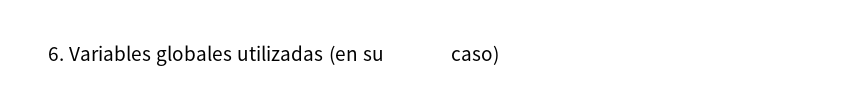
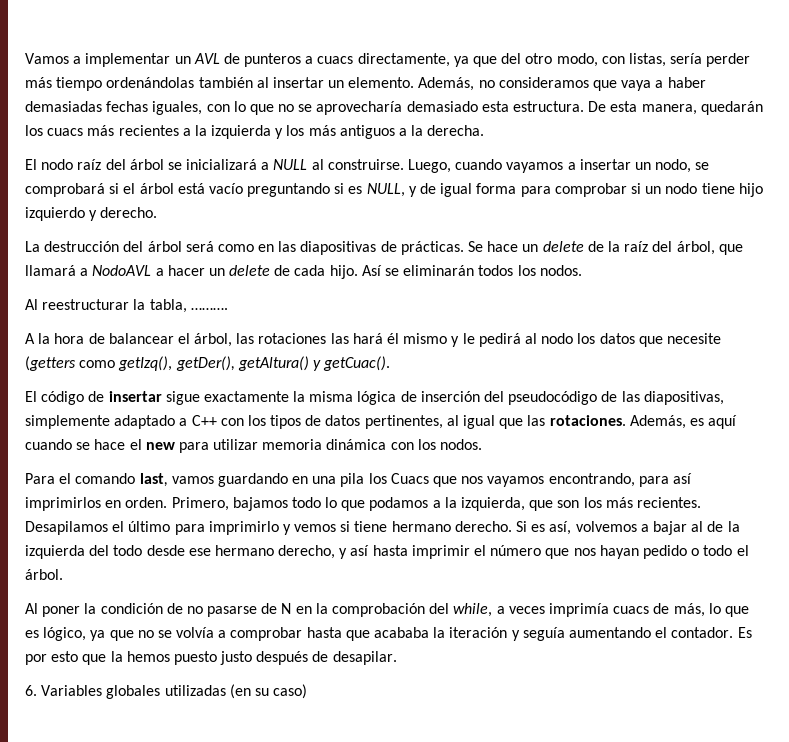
(48, 54) none -> [25,53,751,67] [25,77,706,91] [25,101,763,115] [25,125,485,139] [25,159,710,173] [25,183,763,197] [25,207,158,221] [25,241,743,255] [25,265,582,279] [25,299,228,313] [25,333,721,347] [25,356,391,371] [25,391,724,405] [25,415,738,429] [25,439,483,453] [25,473,692,487] [25,497,701,511] [25,521,740,535] [25,545,749,559] [25,569,63,580] [25,603,749,617] [25,627,752,641] [25,651,397,665] Vamos a implementar un AVL de punteros a cuacs directamente, ya que del otro modo, con listas, sería perder más tiempo ordenándolas también al insertar un elemento. Además, no consideramos que vaya a haber demasiadas fechas iguales, con lo que no se aprovecharía demasiado esta estructura. De esta manera, quedarán los cuacs más recientes a la izquierda y los más antiguos a la derecha. // El nodo raíz del árbol se inicializará a NULL al construirse. Luego, cuando vayamos a insertar un nodo, se comprobará si el árbol está vacío preguntando si es NULL, y de igual forma para comprobar si un nodo tiene hijo izquierdo y derecho. // La destrucción del árbol será como en las diapositivas de prácticas. Se hace un delete de la raíz del árbol, que llamará a NodoAVL a hacer un delete de cada hijo. Así se eliminarán todos los nodos. // Al reestructurar la tabla, ………. // A la hora de balancear el árbol, las rotaciones las hará él mismo y le pedirá al nodo los datos que necesite (getters como getIzq(), getDer(), getAltura() y getCuac(). // El código de insertar sigue exactamente la misma lógica de inserción del pseudocódigo de las diapositivas, simplemente adaptado a C++ con los tipos de datos pertinentes, al igual que las rotaciones. Además, es aquí cuando se hace el new para utilizar memoria dinámica con los nodos. // Para el comando last, vamos guardando en una pila los Cuacs que nos vayamos encontrando, para así imprimirlos en orden. Primero, bajamos todo lo que podamos a la izquierda, que son los más recientes. Desapilamos el último para imprimirlo y vemos si tiene hermano derecho. Si es así, volvemos a bajar al de la izquierda del todo desde ese hermano derecho, y así hasta imprimir el número que nos hayan pedido o todo el árbol. // Al poner la condición de no pasarse de N en la comprobación del while, a veces imprimía cuacs de más, lo que es lógico, ya que no se volvía a comprobar hasta que acababa la iteración y seguía aumentando el contador. Es por esto que la hemos puesto justo después de desapilar. //

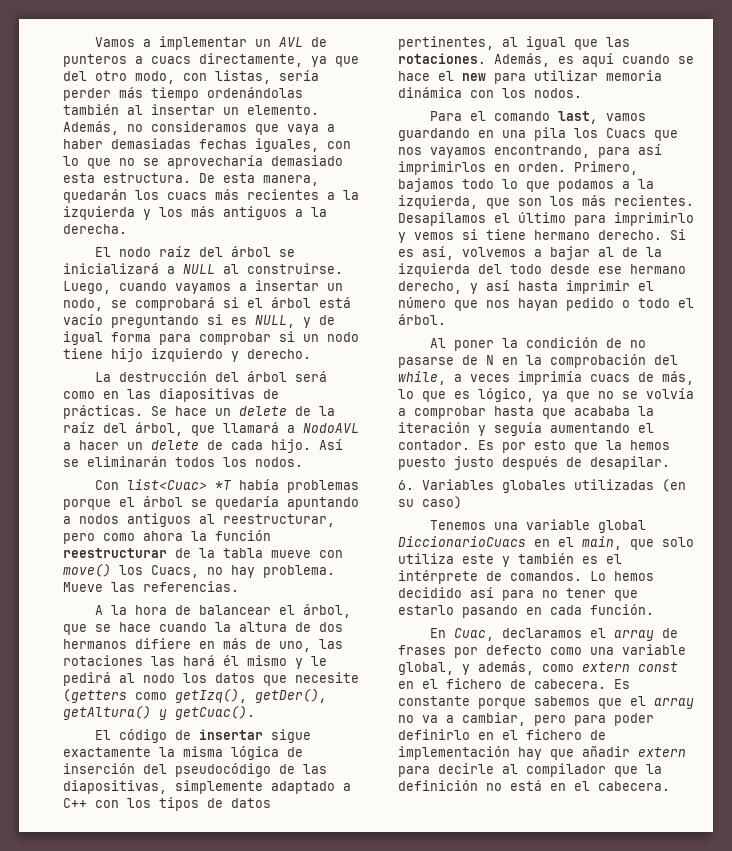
[25,299,228,313] Al reestructurar la tabla, ………. -> [94,479,359,493] [63,496,359,510] [63,513,335,527] [63,530,271,544] [63,548,343,558] [63,564,335,578] [63,581,239,592] Con list<Cuac> *T había problemas porque el árbol se quedaría apuntando a nodos antiguos al reestructurar, pero como ahora la función reestructurar de la tabla mueve con move() los Cuacs, no hay problema. Mueve las referencias.
(233, 340) none -> [63,622,343,635] [63,638,311,652] que se hace cuando la altura de dos hermanos difiere en más de uno,
(308, 691) none -> [429,519,646,533] [398,536,694,550] [398,553,622,567] [398,570,654,584] [398,587,638,601] [398,604,654,618] [429,628,678,641] [398,644,686,658] [398,661,678,675] [398,678,630,689] [398,696,694,709] [398,712,654,726] [398,729,606,740] [398,746,686,760] [398,763,662,777] [398,780,670,791] // Tenemos una variable global DiccionarioCuacs en el main, que solo utiliza este y también es el intérprete de comandos. Lo hemos decidido así para no tener que estarlo pasando en cada función. // En Cuac, declaramos el array de frases por defecto como una variable global, y además, como extern const en el fichero de cabecera. Es constante porque sabemos que el array no va a cambiar, pero para poder definirlo en el fichero de implementación hay que añadir extern para decirle al compilador que la definición no está en el cabecera.

